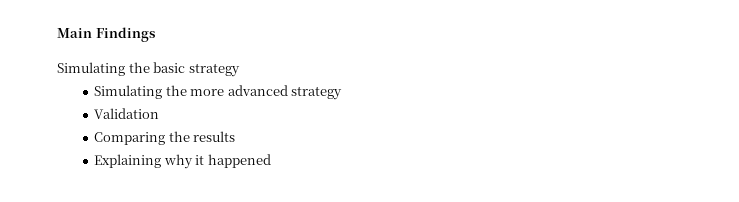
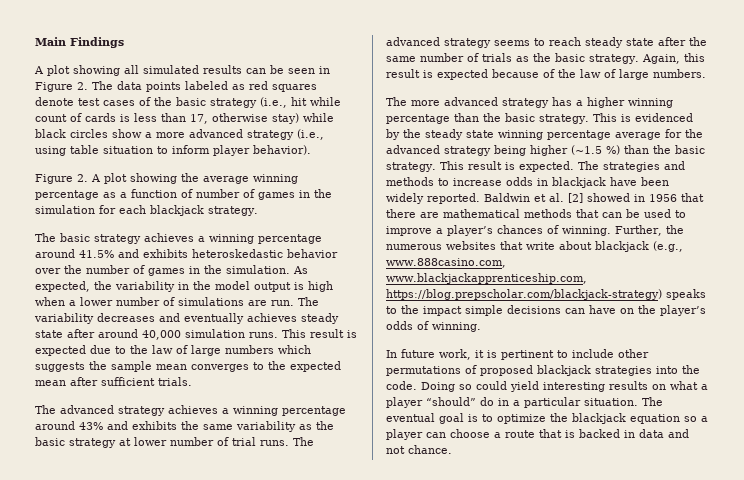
[57,62,240,77] [94,85,343,100] [94,108,160,119] [94,131,236,145] [94,154,271,169] Simulating the basic strategy // Simulating the more advanced strategy // Validation // Comparing the results // Explaining why it happened -> [34,65,330,76] [35,81,317,92] [35,97,341,108] [35,113,334,124] [35,129,324,140] [35,145,311,156] [35,173,298,184] [35,189,332,200] [35,205,258,216] [35,233,322,244] [35,249,338,258] [35,265,308,276] [35,281,333,292] [35,297,319,306] [34,313,339,324] [35,329,357,340] [35,345,311,356] [35,361,341,372] [35,377,192,386] [35,405,346,416] [35,421,334,432] [35,437,314,448] [386,37,707,48] [386,53,705,64] [386,69,706,80] [386,97,673,108] [386,113,693,124] [386,129,703,140] [386,145,705,156] [386,161,685,172] [386,177,669,188] [386,193,704,204] [386,209,686,218] [386,225,684,236] [386,241,683,252] [386,258,506,268] [386,273,587,284] [386,289,706,300] [386,305,706,316] [386,321,481,332] [386,349,649,360] [386,365,700,376] [386,381,708,392] [386,397,663,408] [386,413,708,424] [386,429,689,440] [386,445,452,454] A plot showing all simulated results can be seen in Figure 2. The data points labeled as red squares denote test cases of the basic strategy (i.e., hit while count of cards is less than 17, otherwise stay) while black circles show a more advanced strategy (i.e., using table situation to inform player behavior). // Figure 2. A plot showing the average winning percentage as a function of number of games in the simulation for each blackjack strategy. // The basic strategy achieves a winning percentage around 41.5% and exhibits heteroskedastic behavior over the number of games in the simulation. As expected, the variability in the model output is high when a lower number of simulations are run. The variability decreases and eventually achieves steady state after around 40,000 simulation runs. This result is expected due to the law of large numbers which suggests the sample mean converges to the expected mean after sufficient trials. // The advanced strategy achieves a winning percentage around 43% and exhibits the same variability as the basic strategy at lower number of trial runs. The advanced strategy seems to reach steady state after the same number of trials as the basic strategy. Again, this result is expected because of the law of large numbers. // The more advanced strategy has a higher winning percentage than the basic strategy. This is evidenced by the steady state winning percentage average for the advanced strategy being higher (~1.5 %) than the basic strategy. This result is expected. The strategies and methods to increase odds in blackjack have been widely reported. Baldwin et al. [2] showed in 1956 that there are mathematical methods that can be used to improve a player’s chances of winning. Further, the numerous websites that write about blackjack (e.g., www.888casino.com, www.blackjackapprenticeship.com, https://blog.prepscholar.com/blackjack-strategy) speaks to the impact simple decisions can have on the player’s odds of winning. // In future work, it is pertinent to include other permutations of proposed blackjack strategies into the code. Doing so could yield interesting results on what a player “should” do in a particular situation. The eventual goal is to optimize the blackjack equation so a player can choose a route that is backed in data and not chance.

